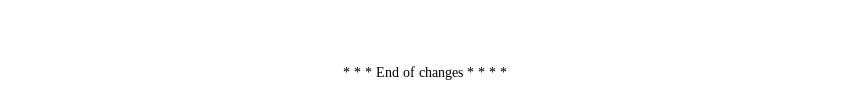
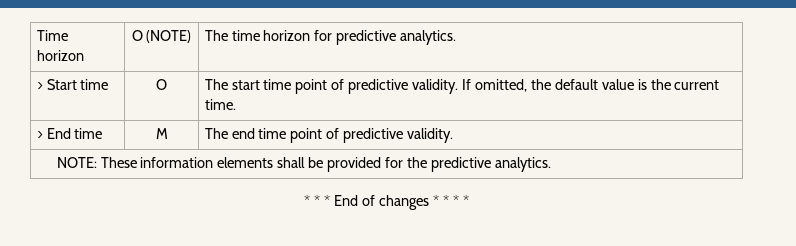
(342, 72) none -> [36,30,68,41] [36,50,84,61] [131,30,192,43] [204,30,457,45] [36,79,109,90] [156,79,167,90] [204,79,720,94] [204,99,236,110] [36,128,103,139] [155,128,168,139] [204,128,454,143] [56,157,551,172] Time horizon | O (NOTE) | The time horizon for predictive analytics. // > Start time | O | The start time point of predictive validity. If omitted, the default value is the current time. // > End time | M | The end time point of predictive validity. // NOTE: These information elements shall be provided for the predictive analytics. //

